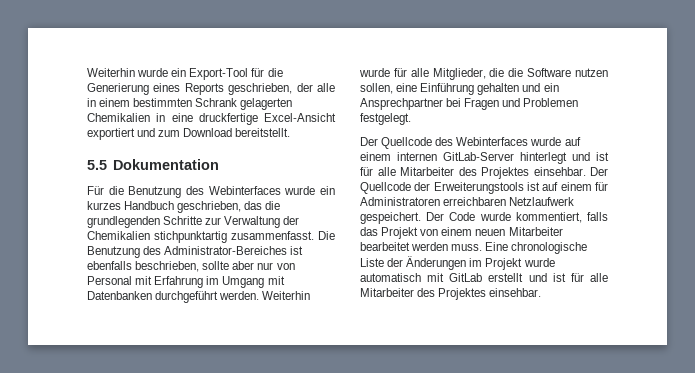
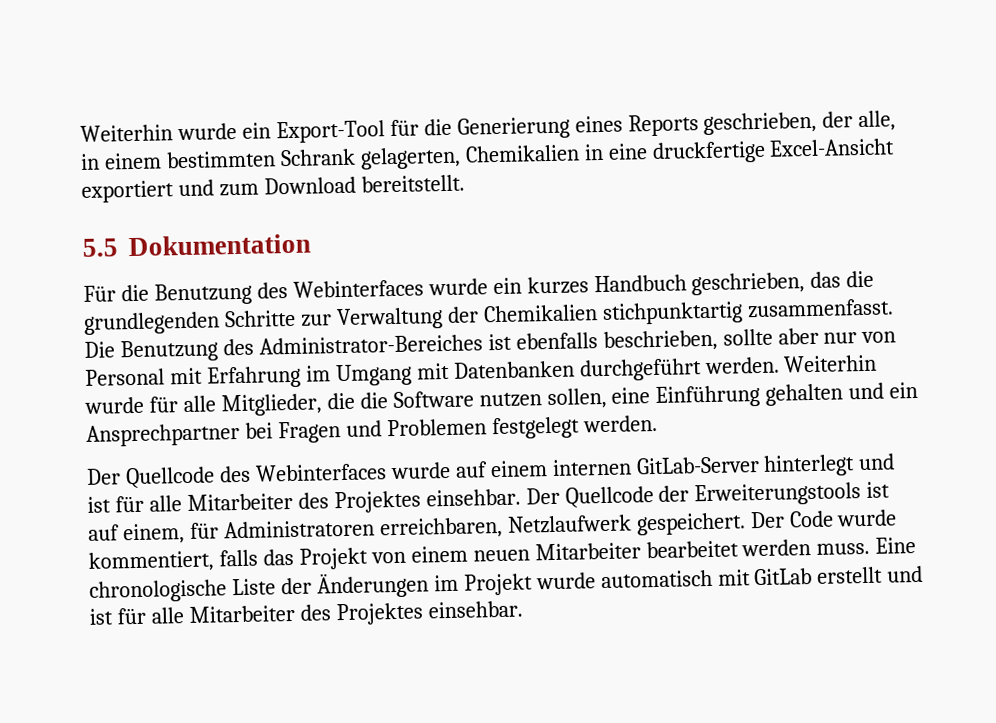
[317,83,335,92] alle -> [858,110,897,132] alle,
[240,98,293,110] gelagerten -> [359,146,461,170] gelagerten,
[360,113,411,125] festgelegt. -> [491,414,658,440] festgelegt werden.
[560,182,592,191] einem -> [122,523,185,545] einem,
[443,197,507,206] erreichbaren -> [379,516,503,540] erreichbaren,

